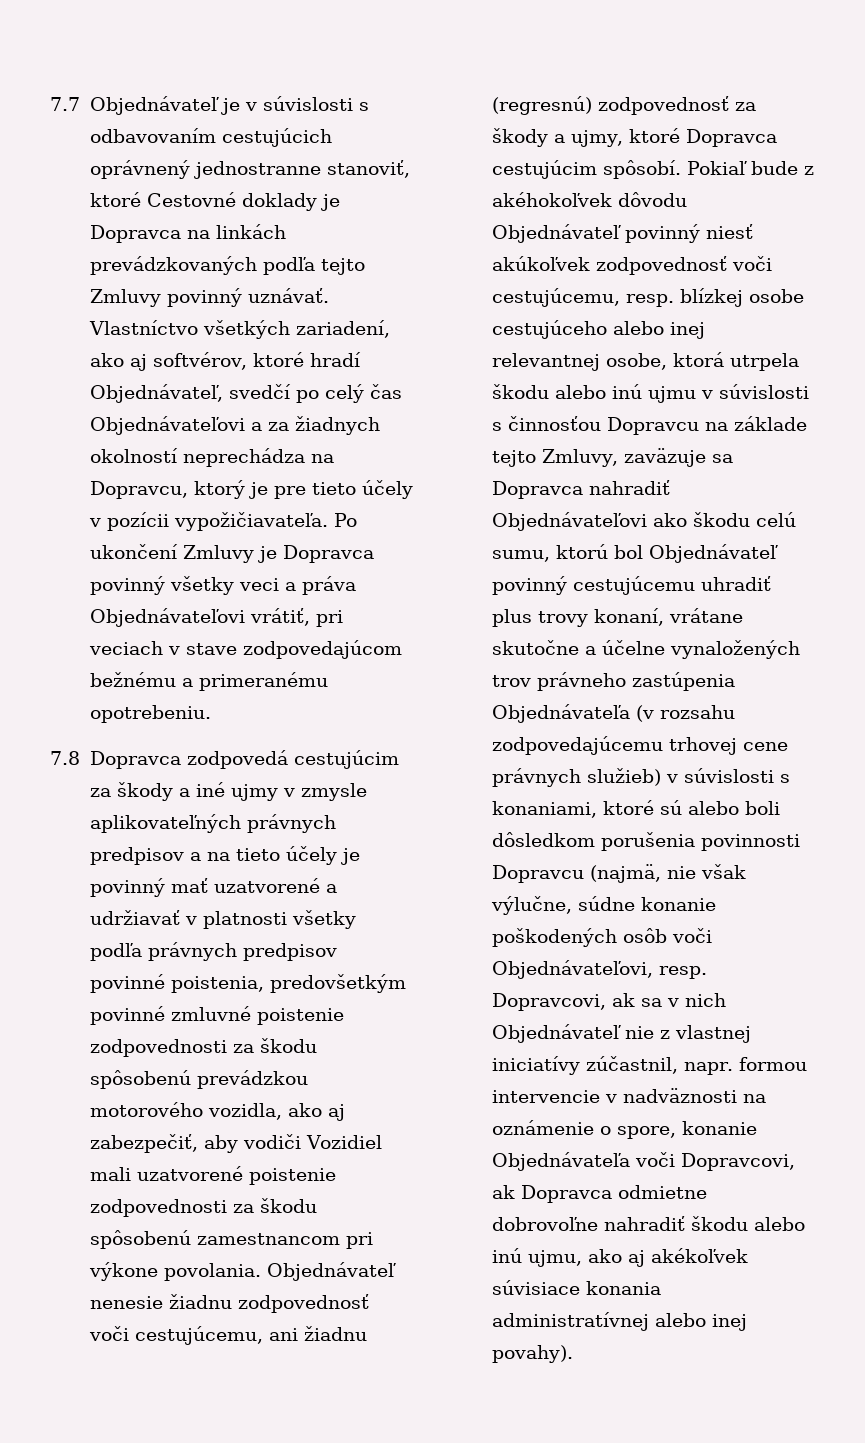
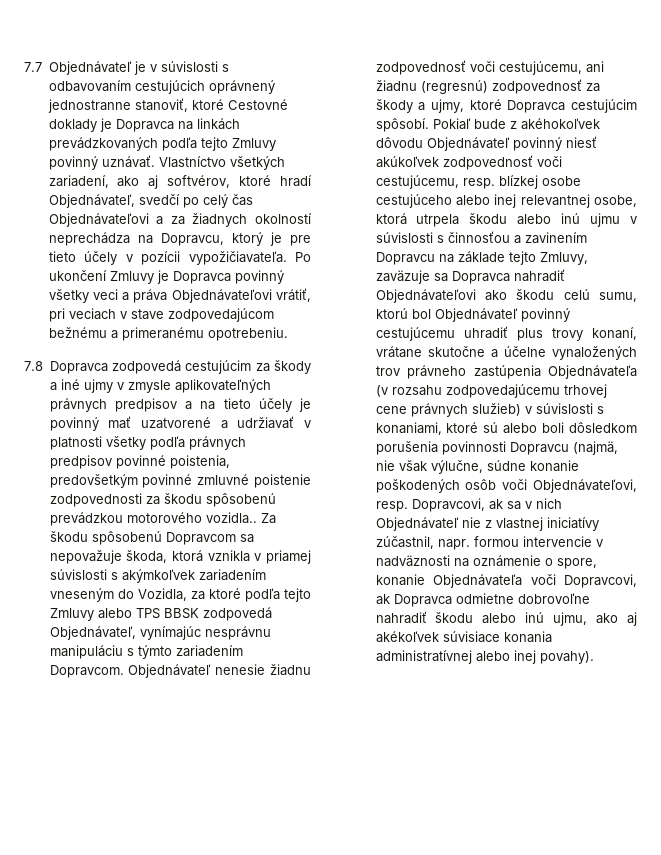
[207,1103,345,1121] [89,1134,383,1153] [89,1166,336,1185] [89,1198,317,1217] [89,1230,373,1249] [88,1262,261,1281] vozidla, ako aj zabezpečiť, aby vodiči Vozidiel mali uzatvorené poistenie zodpovednosti za škodu spôsobenú zamestnancom pri výkone povolania. -> [205,512,276,524] [49,531,254,545] [49,550,311,564] [49,569,266,583] [49,588,311,602] [49,607,272,621] [49,626,271,640] [49,645,243,659] [49,665,124,678] vozidla.. Za škodu spôsobenú Dopravcom sa nepovažuje škoda, ktorá vznikla v priamej súvislosti s akýmkoľvek zariadením vneseným do Vozidla, za ktoré podľa tejto Zmluvy alebo TPS BBSK zodpovedá Objednávateľ, vynímajúc nesprávnu manipuláciu s týmto zariadením Dopravcom.
(601, 423) none -> [513,232,587,244] a zavinením

